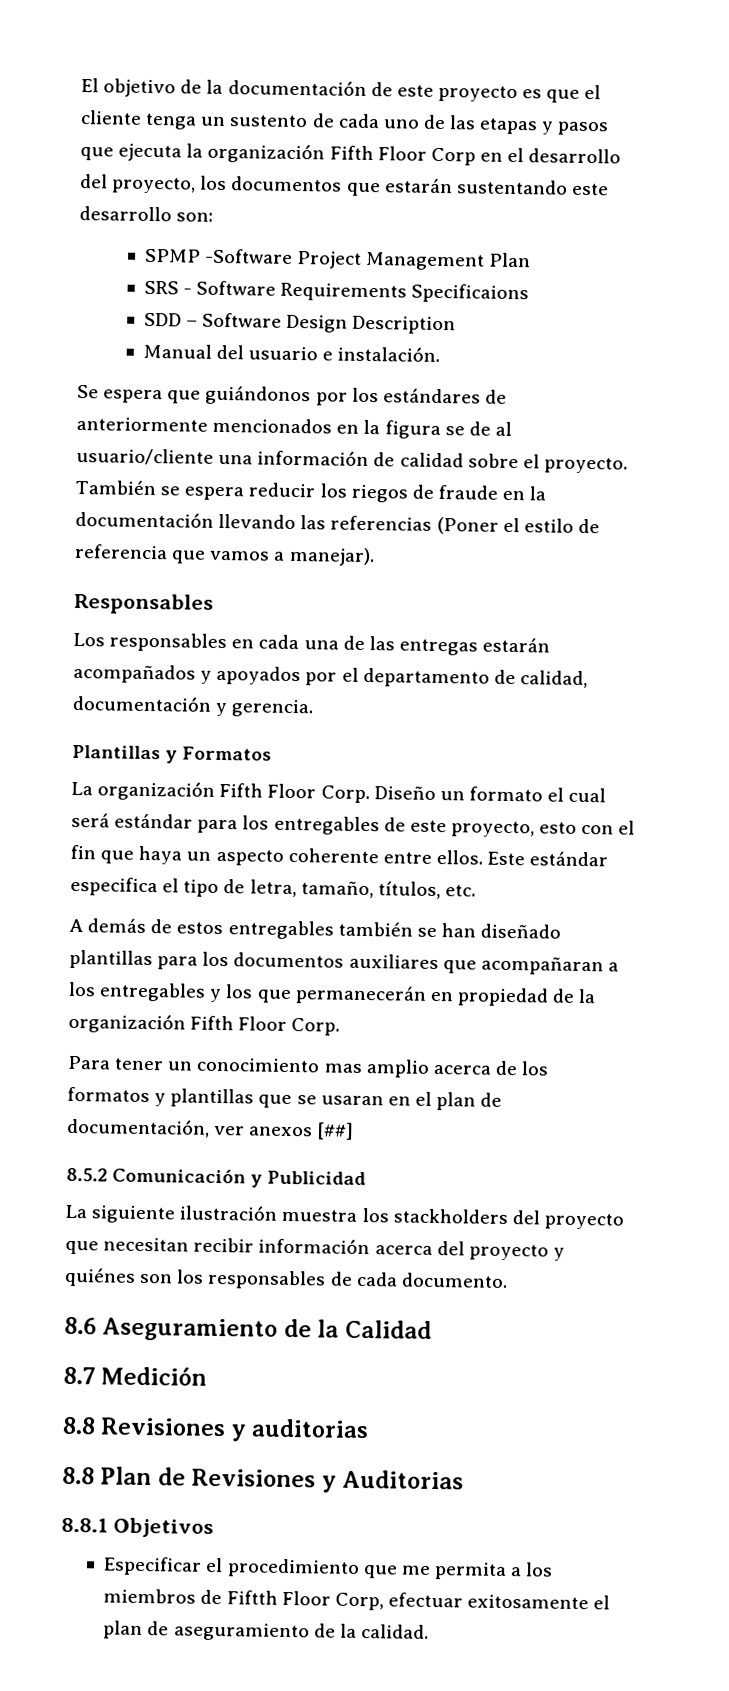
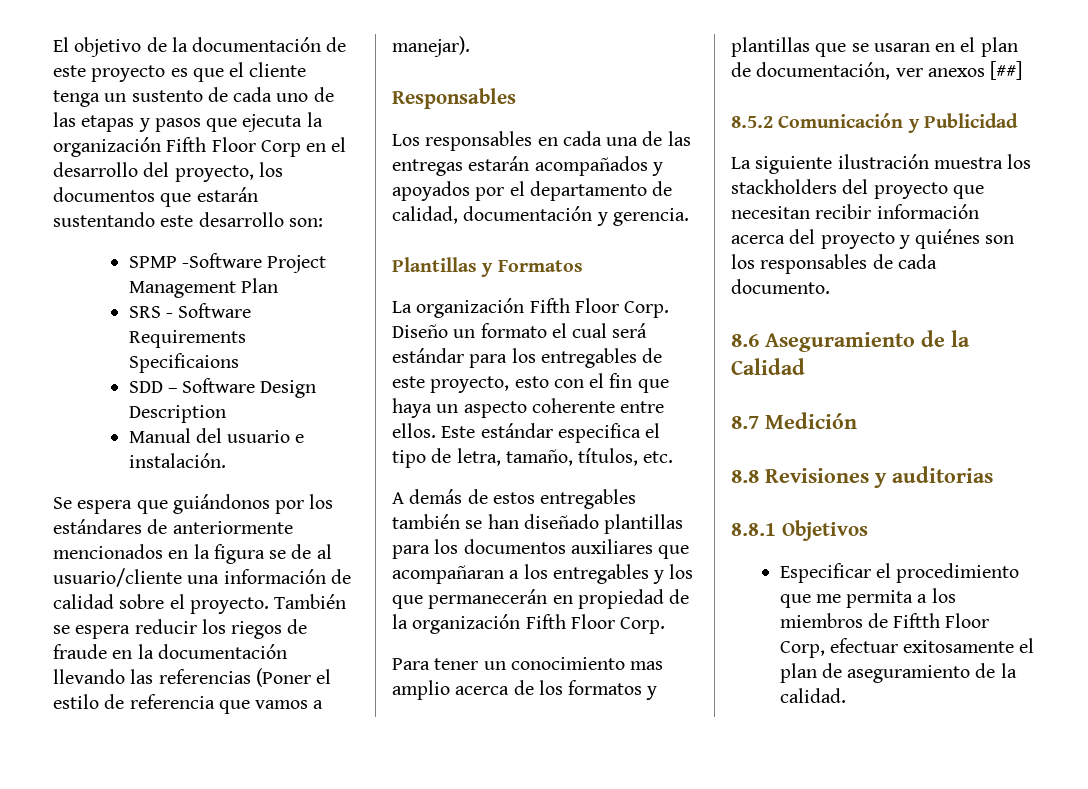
[62,1466,465,1493] // 8.8 Plan de Revisiones y Auditorias -> (993, 474) none

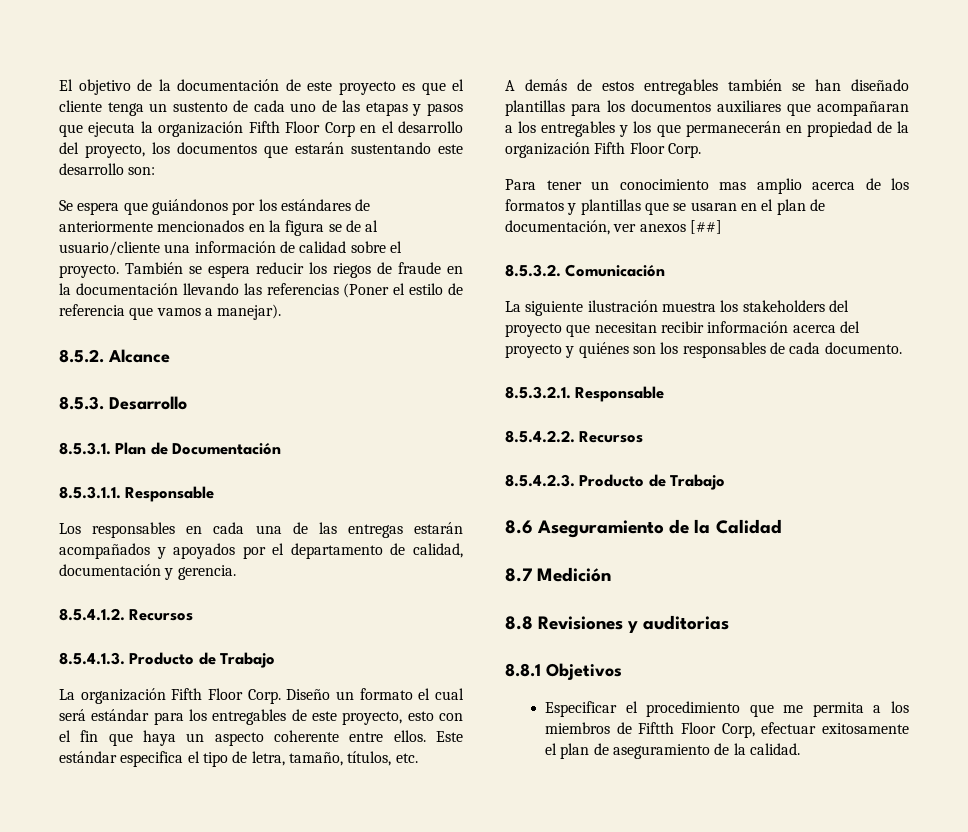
[128,253,327,273] [128,278,278,298] [128,303,252,318] [128,330,246,348] [128,353,239,373] [128,378,317,398] [128,405,226,423] [128,428,305,443] [128,453,226,468] // SPMP -Software Project Management Plan // SRS - Software Requirements Specificaions // SDD – Software Design Description // Manual del usuario e instalación. -> (156, 171) none
[392,88,516,109] Responsables -> [59,349,170,363] [59,396,187,410] [59,442,282,455] [59,486,215,502] 8.5.2. Alcance // 8.5.3. Desarrollo // 8.5.3.1. Plan de Documentación // 8.5.3.1.1. Responsable
[392,257,583,277] Plantillas y Formatos -> [59,608,194,621] [59,652,276,668] 8.5.4.1.2. Recursos // 8.5.4.1.3. Producto de Trabajo
[731,116,773,128] 8.5.2 -> [505,264,561,277] 8.5.3.2.
[907,113,1018,133] y Publicidad -> (666, 270) none
[731,179,837,194] stackholders -> [742,300,825,312] stakeholders
(830, 286) none -> [505,386,665,402] [505,430,644,443] [505,474,726,490] // 8.5.3.2.1. Responsable // 8.5.4.2.2. Recursos // 8.5.4.2.3. Producto de Trabajo

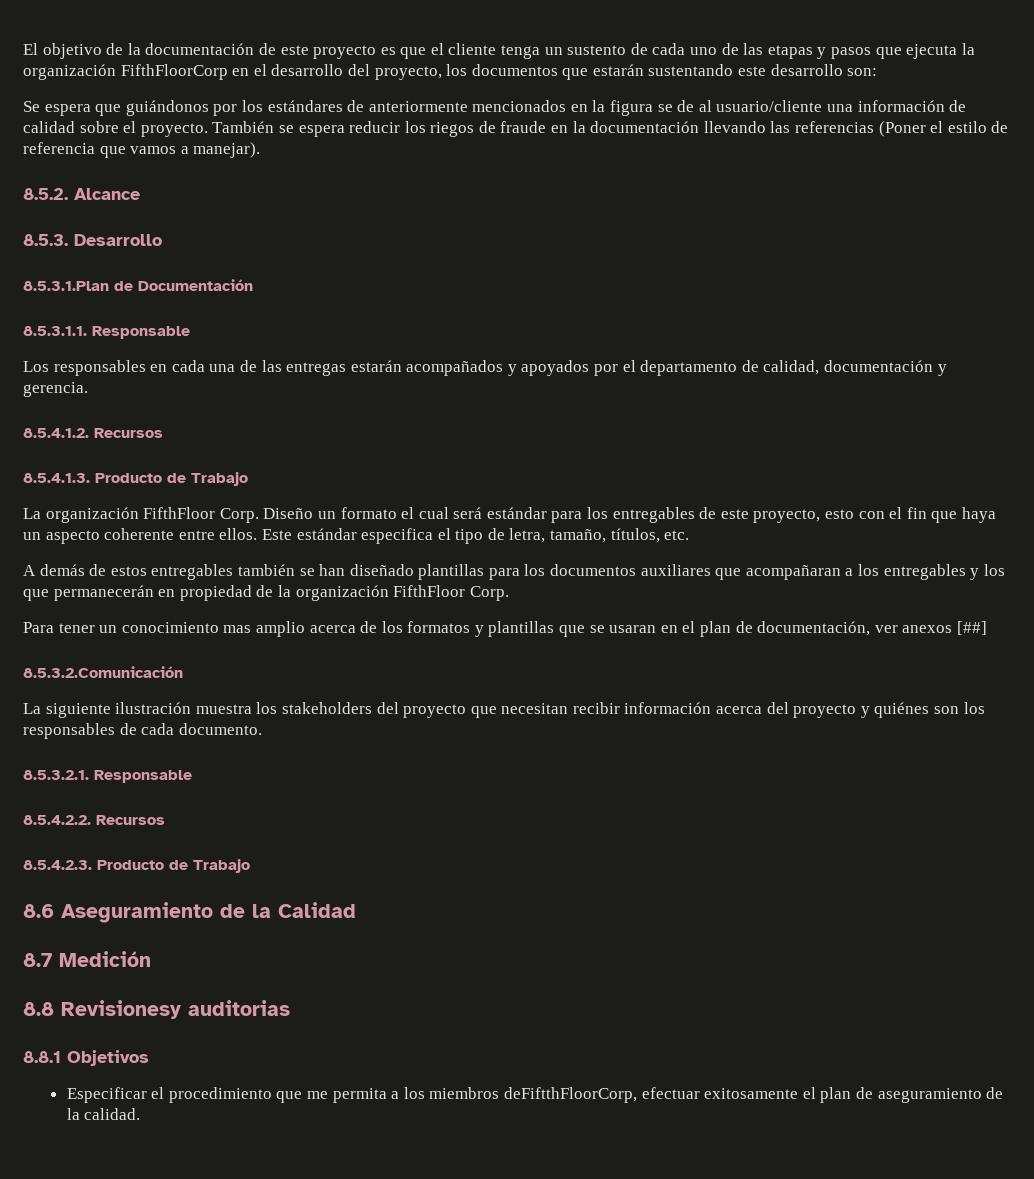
[248,121,355,137] Fifth Floor Corp -> [120,64,228,80] FifthFloorCorp
[59,442,147,455] 8.5.3.1. Plan -> [23,281,109,291] 8.5.3.1.Plan
[171,688,243,700] Fifth Floor -> [143,507,216,519] FifthFloor
[594,142,665,154] Fifth Floor -> [393,585,466,597] FifthFloor
[505,264,666,277] 8.5.3.2. Comunicación -> [23,666,183,678] 8.5.3.2.Comunicación
[538,616,639,633] Revisiones y -> [61,1000,181,1019] Revisionesy
[616,722,755,738] de Fiftth Floor Corp, -> [504,1087,638,1103] deFiftthFloorCorp,

